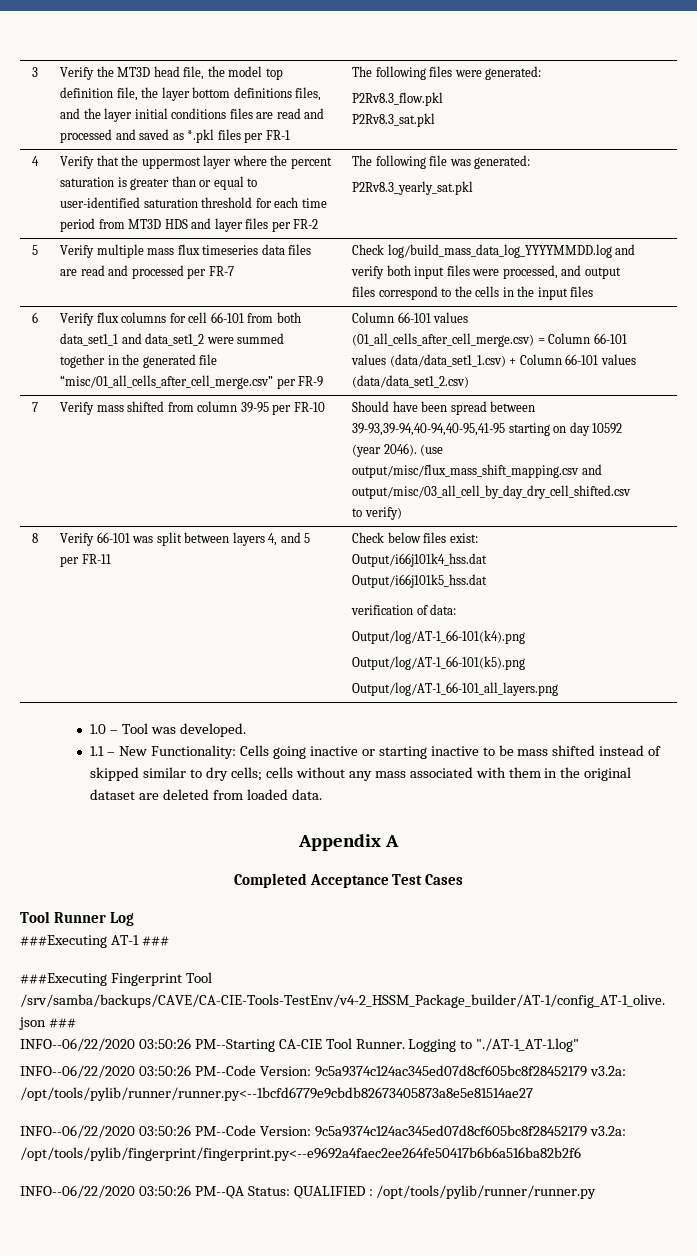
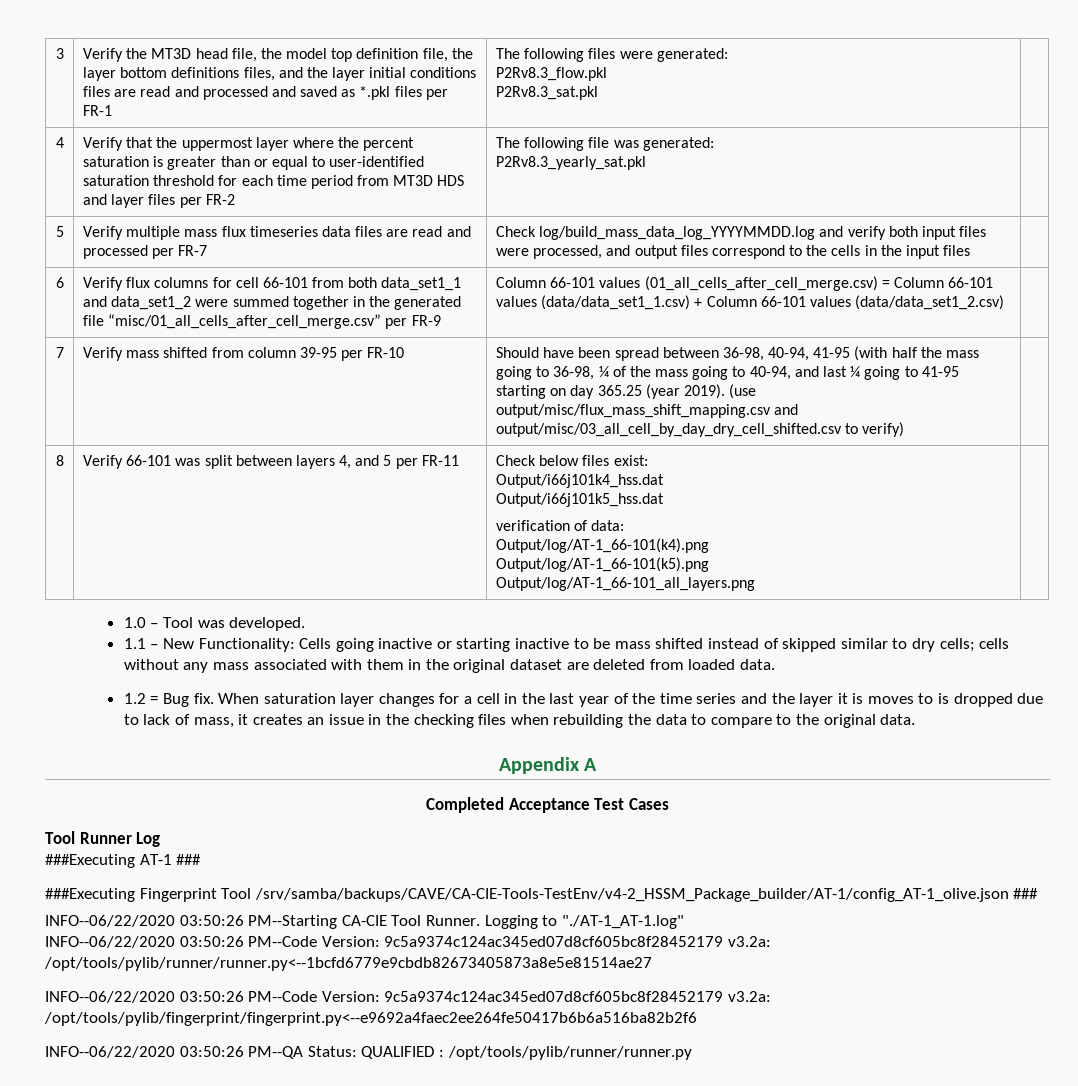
[352,422,623,436] [352,443,417,457] 39-93,39-94,40-94,40-95,41-95 starting on day 10592 (year 2046). -> [722,346,979,361] [495,366,959,380] [495,384,725,399] 36-98, 40-94, 41-95 (with half the mass going to 36-98, ¼ of the mass going to 40-94, and last ¼ going to 41-95 starting on day 365.25 (year 2019).
(323, 794) none -> [123,693,1044,707] [123,714,916,728] // 1.2 = Bug fix. When saturation layer changes for a cell in the last year of the time series and the layer it is moves to is dropped due to lack of mass, it creates an issue in the checking files when rebuilding the data to compare to the original data.

